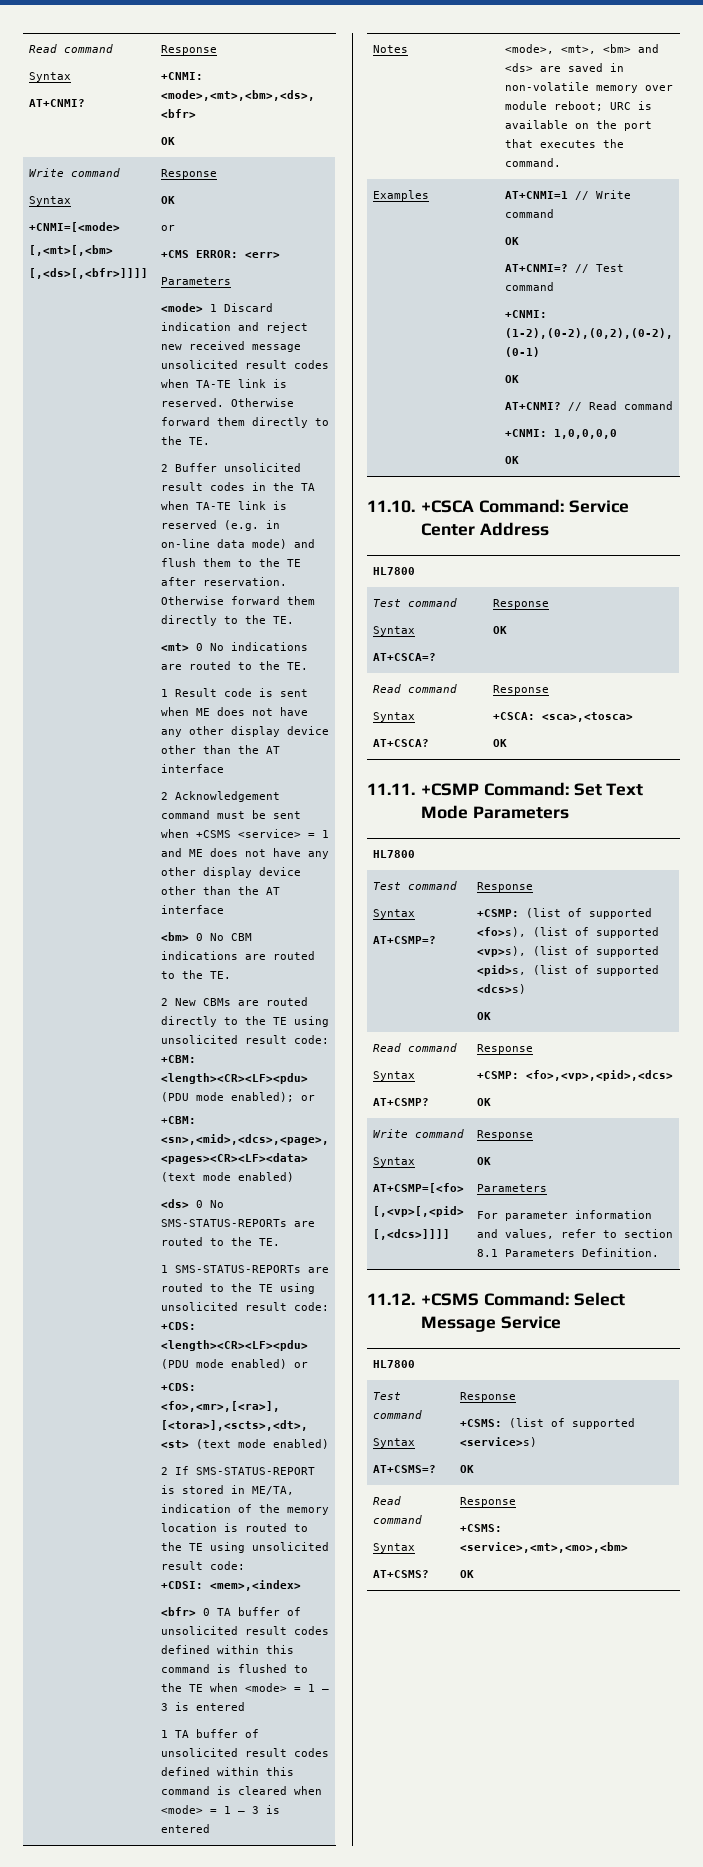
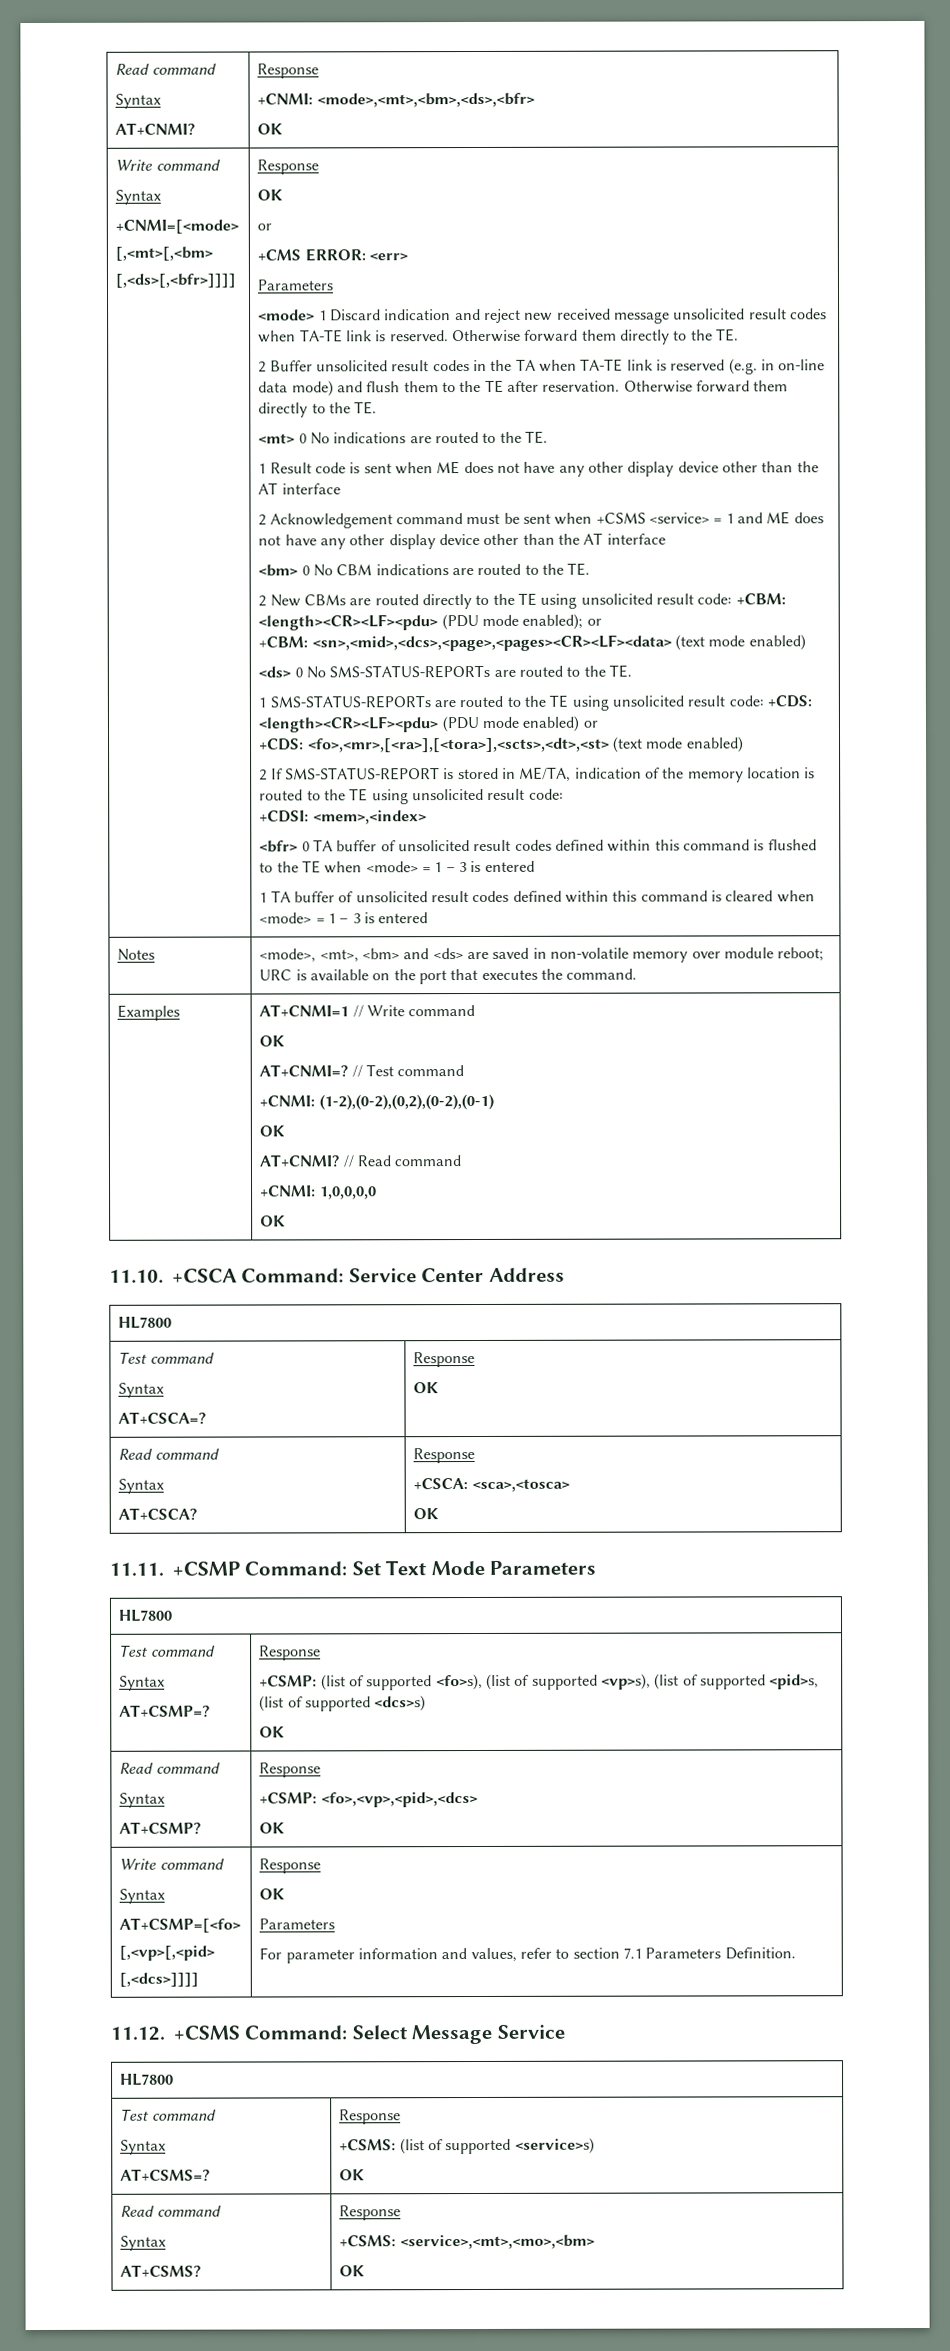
[477,1249,499,1257] 8.1 -> [622,1947,642,1959] 7.1

